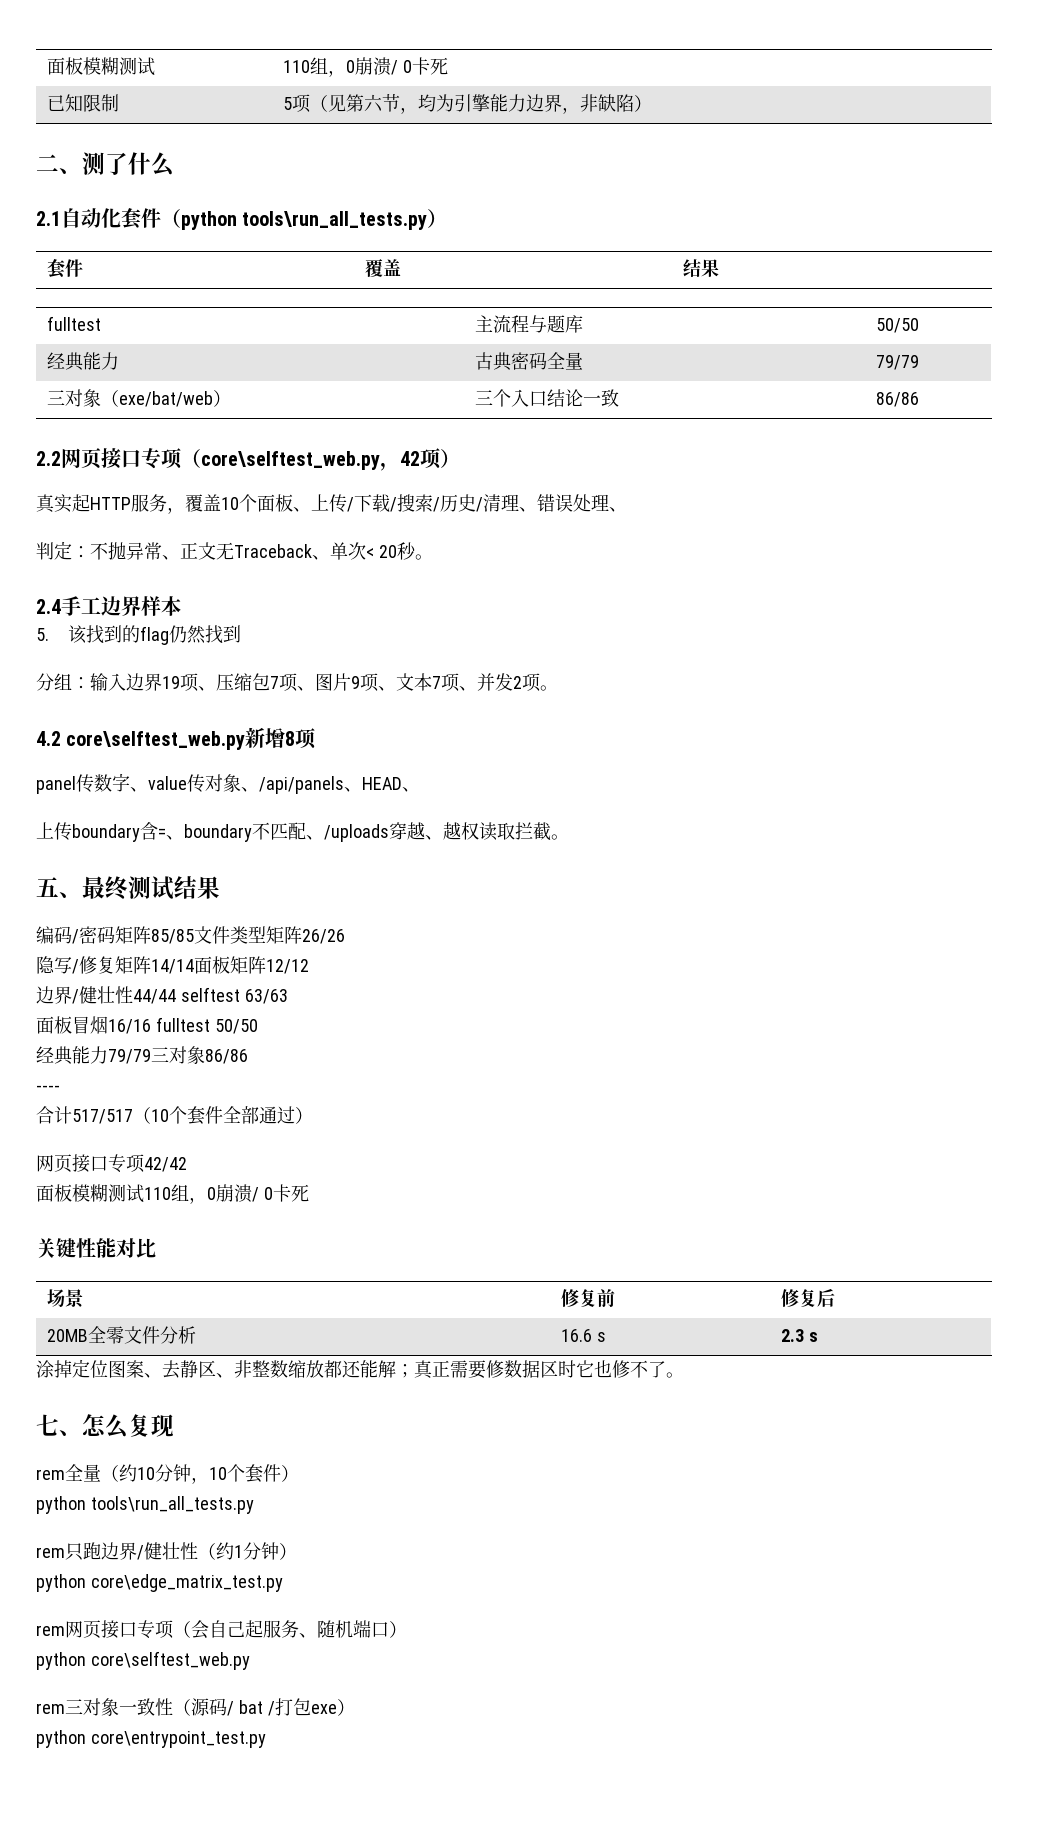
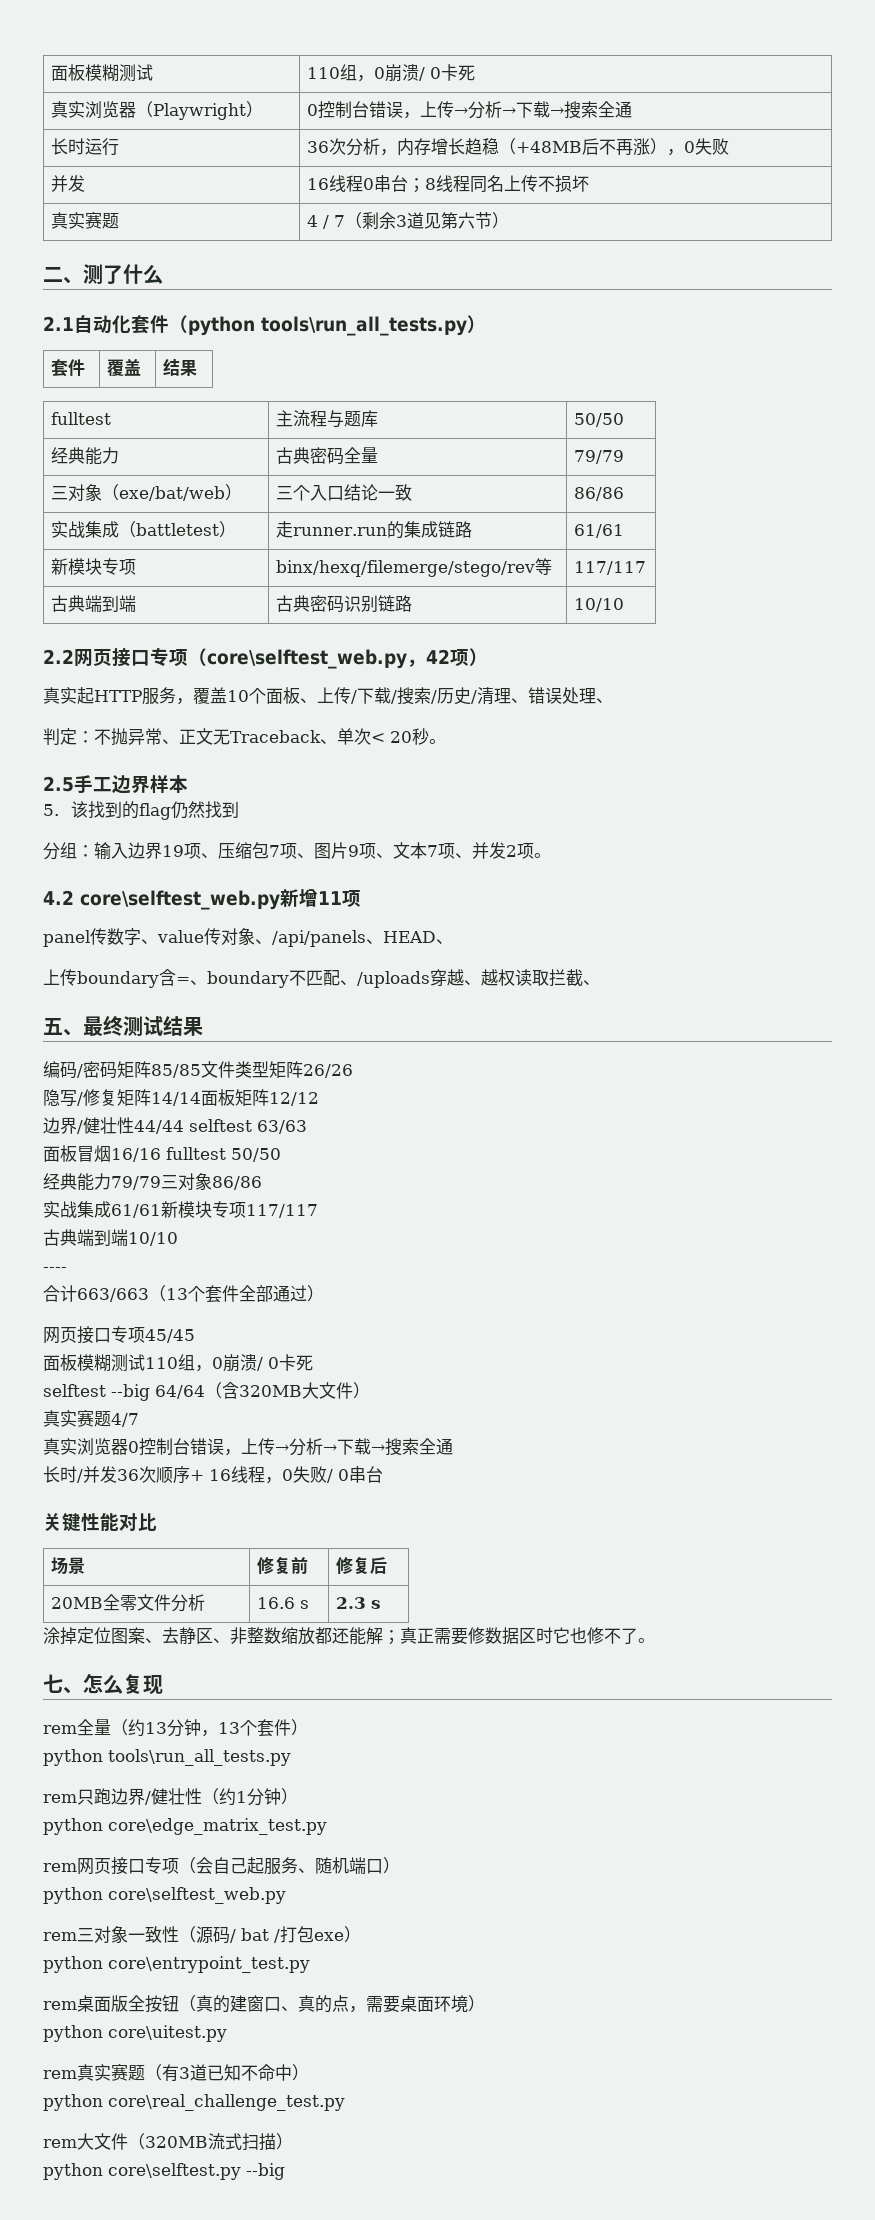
[47,94,120,112] [283,94,635,114] 已知限制 | 5项（见第六节，均为引擎能力边界，非缺陷 -> [50,101,263,120] [306,101,632,119] [50,138,119,156] [306,138,729,156] [50,175,85,192] [306,175,589,193] [50,211,119,229] [306,212,492,230] 真实浏览器（Playwright） | 0控制台错误，上传→分析→下载→搜索全通 // 长时运行 | 36次分析，内存增长趋稳（+48MB后不再涨），0失败 // 并发 | 16线程0串台；8线程同名上传不损坏 // 真实赛题 | 4 / 7（剩余3道见第六节
(920, 399) none -> [50,521,236,539] [275,521,472,539] [573,524,624,538] [50,558,136,575] [275,558,552,577] [573,561,646,575] [50,595,136,612] [275,595,412,613] [573,598,624,612] // 实战集成（battletest） | 走runner.run的集成链路 | 61/61 // 新模块专项 | binx/hexq/filemerge/stego/rev等 | 117/117 // 古典端到端 | 古典密码识别链路 | 10/10
[36,599,61,614] 2.4 -> [43,776,74,792] 2.5
[285,731,296,746] 8 -> [318,891,342,905] 11
[551,834,569,840] 。 -> [583,980,600,985] 、
(248, 1056) none -> [43,1201,318,1219] [43,1229,178,1246] // 实战集成61/61新模块专项117/117 // 古典端到端10/10
[72,1107,169,1124] 517/517（10 -> [77,1285,188,1302] 663/663（13
[144,1157,187,1172] 42/42 -> [145,1329,195,1343] 45/45
(309, 1193) none -> [43,1382,370,1401] [43,1409,139,1427] [43,1438,453,1456] [43,1466,383,1484] // selftest --big 64/64（含320MB大文件） // 真实赛题4/7 // 真实浏览器0控制台错误，上传→分析→下载→搜索全通 // 长时/并发36次顺序+ 16线程，0失败/ 0串台
[137,1464,227,1484] 10分钟，10 -> [145,1719,240,1737] 13分钟，13
(266, 1739) none -> [43,1995,485,2013] [43,2025,227,2042] [43,2063,309,2082] [43,2094,345,2111] [43,2133,293,2151] [43,2163,285,2180] // rem桌面版全按钮（真的建窗口、真的点，需要桌面环境） // python core\uitest.py // rem真实赛题（有3道已知不命中） // python core\real_challenge_test.py // rem大文件（320MB流式扫描） // python core\selftest.py --big

